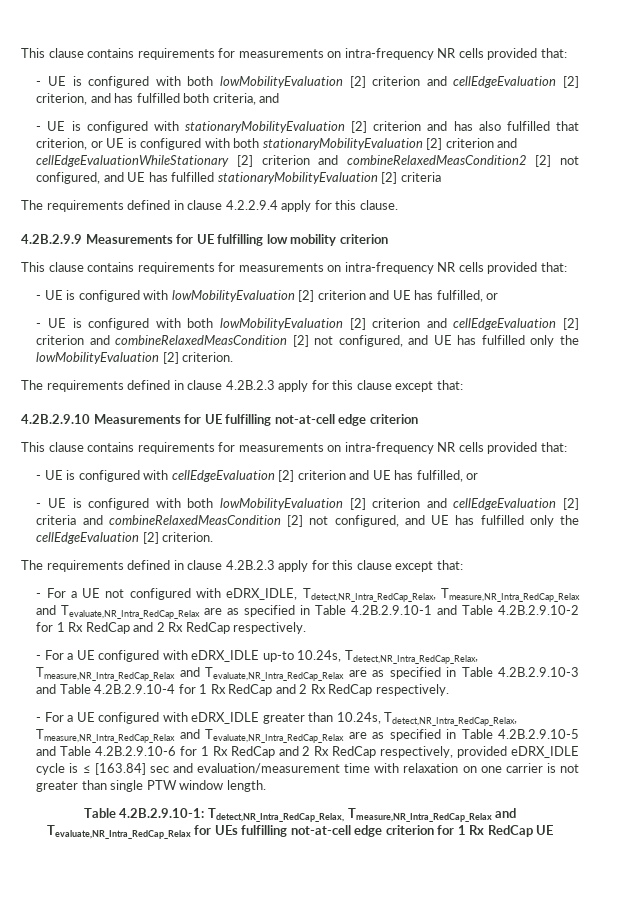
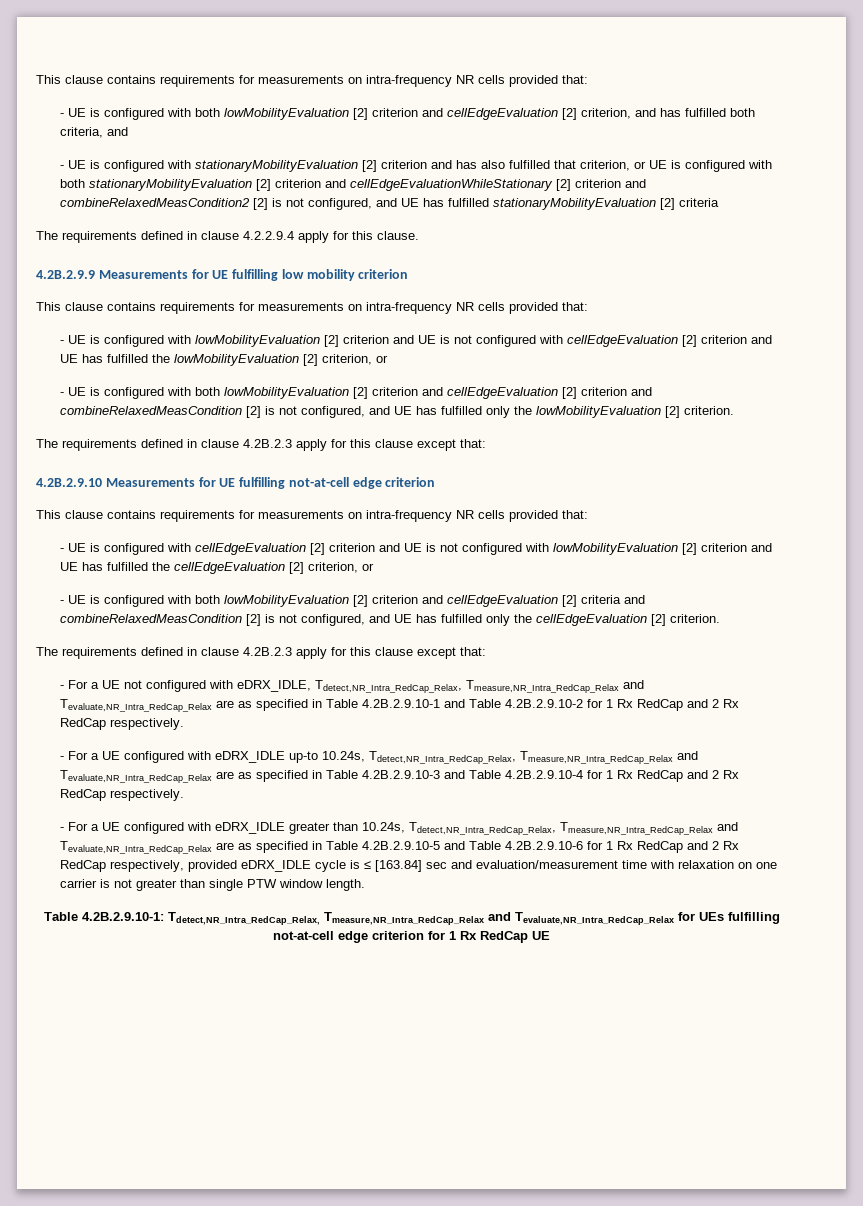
(552, 161) none -> [271,198,282,207] is
[414,290,483,302] has fulfilled, -> [439,335,772,347] [59,354,372,366] is not configured with cellEdgeEvaluation [2] criterion and UE has fulfilled the lowMobilityEvaluation [2] criterion,
(309, 341) none -> [264,406,275,415] is
[394,470,463,482] has fulfilled, -> [425,543,772,555] [59,562,358,574] is not configured with lowMobilityEvaluation [2] criterion and UE has fulfilled the cellEdgeEvaluation [2] criterion,
(304, 521) none -> [264,614,275,623] is

